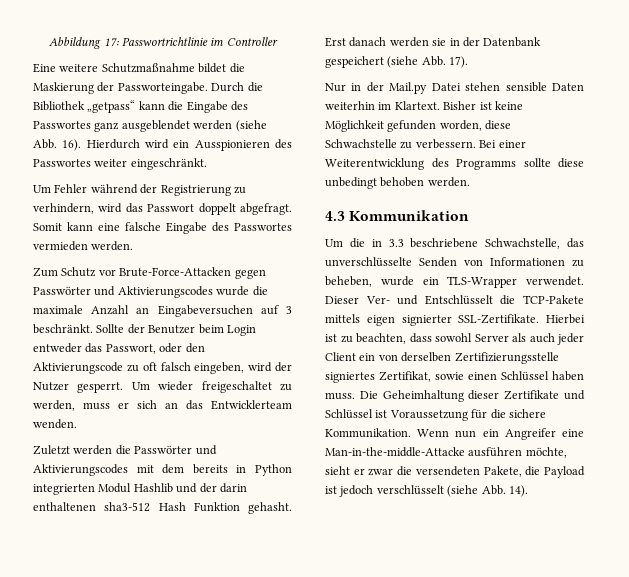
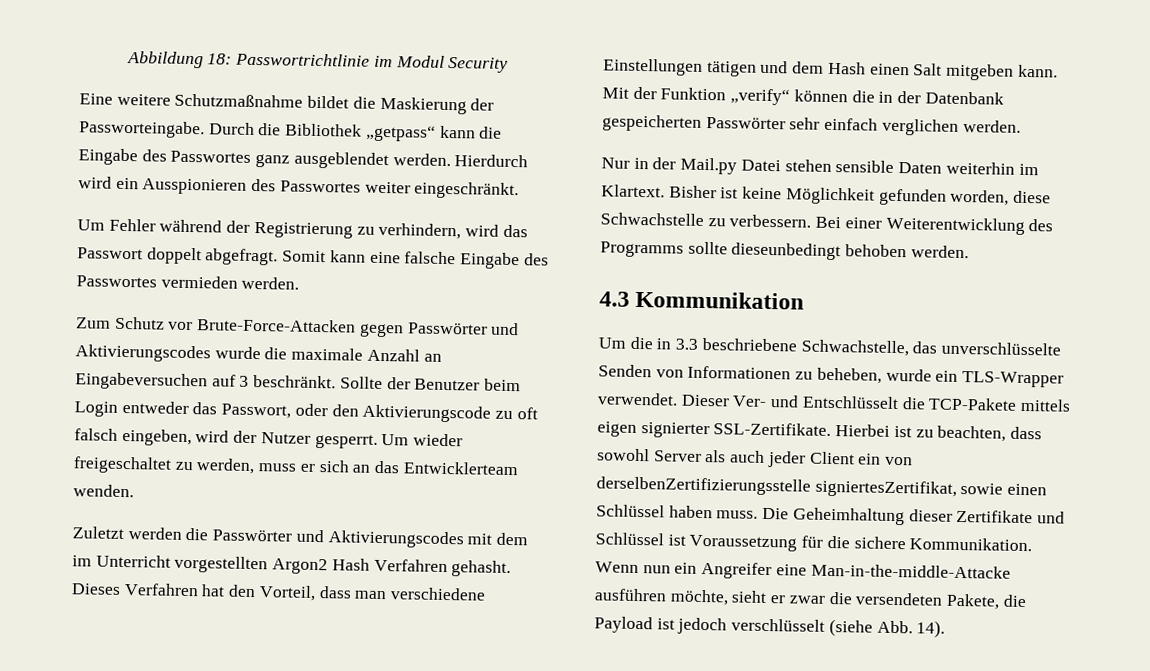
[103,38,119,47] 17: -> [207,53,233,65] 18:
[226,37,278,46] Controller -> [395,55,509,73] Modul Security
[193,120,267,132] [33,139,82,151] werden (siehe Abb. 16). -> [392,153,451,167] werden.
[192,464,292,476] [33,483,247,495] [33,502,292,514] [325,37,542,47] [325,56,469,68] bereits in Python integrierten Modul Hashlib und der darin enthaltenen sha3-512 Hash Funktion gehasht. Erst danach werden sie in der Datenbank gespeichert (siehe Abb. 17). -> [72,554,512,578] [71,583,487,601] [603,58,1058,81] [602,86,1004,106] [602,114,1021,136] im Unterricht vorgestellten Argon2 Hash Verfahren gehasht. Dieses Verfahren hat den Vorteil, dass man verschiedene Einstellungen tätigen und dem Hash einen Salt mitgeben kann. Mit der Funktion „verify“ können die in der Datenbank gespeicherten Passwörter sehr einfach verglichen werden.
[558,158,584,168] [325,177,377,189] diese unbedingt -> [731,242,842,261] dieseunbedingt
[401,352,559,364] [325,371,431,383] derselben Zertifizierungsstelle signiertes Zertifikat, -> [596,476,957,498] derselbenZertifizierungsstelle signiertesZertifikat,

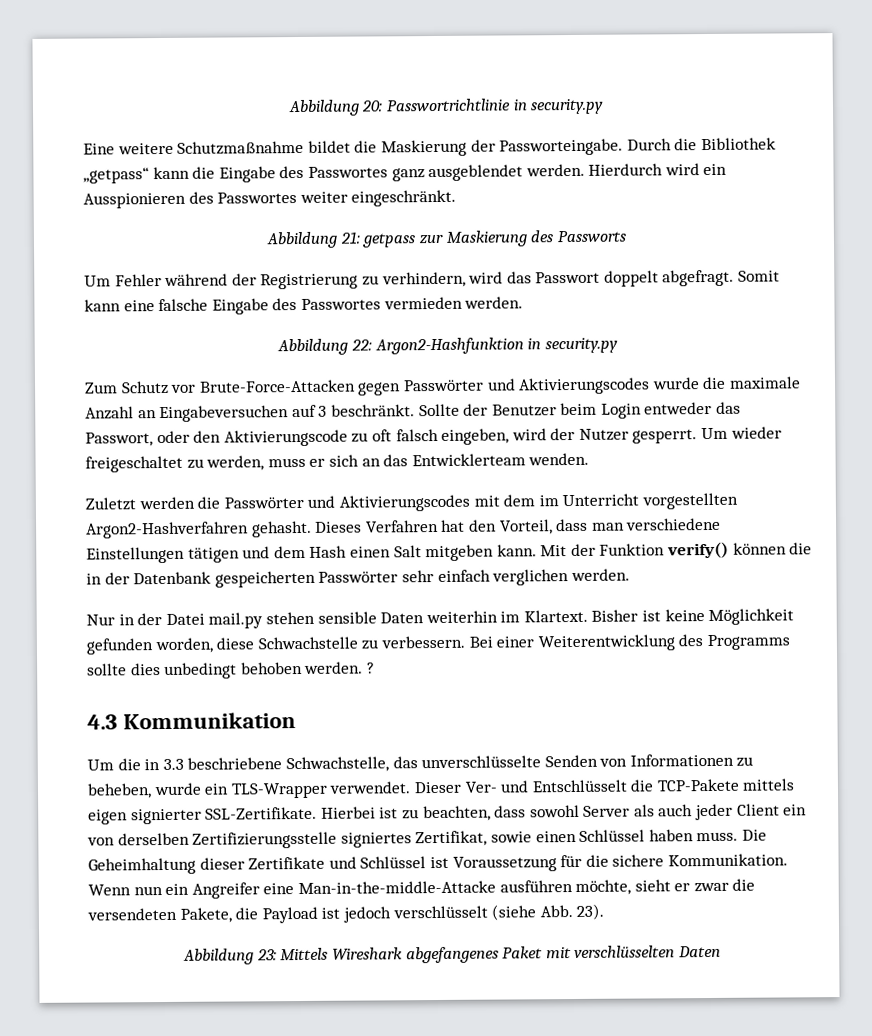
[126,50,509,73] Abbildung 18: Passwortrichtlinie im Modul Security -> [287,98,605,117] Abbildung 20: Passwortrichtlinie in security.py
(520, 190) none -> [266,230,626,249] // Abbildung 21: getpass zur Maskierung des Passworts
(300, 283) none -> [277,337,618,356] // Abbildung 22: Argon2-Hashfunktion in security.py
[272,558,448,575] Argon2 Hash Verfahren -> [86,521,249,539] Argon2-Hashverfahren
[730,88,791,106] „verify“ -> [667,541,730,559] verify()
[680,157,781,175] Mail.py Datei -> [165,612,264,629] Datei mail.py
[731,242,842,261] dieseunbedingt -> [130,662,238,679] dies unbedingt
(969, 252) none -> [366,662,375,674] ?
[596,476,957,498] derselbenZertifizierungsstelle signiertesZertifikat, -> [117,830,488,849] derselben Zertifizierungsstelle signiertes Zertifikat,
[916,620,946,638] 14). -> [576,903,605,920] [183,945,721,965] 23). // Abbildung 23: Mittels Wireshark abgefangenes Paket mit verschlüsselten Daten

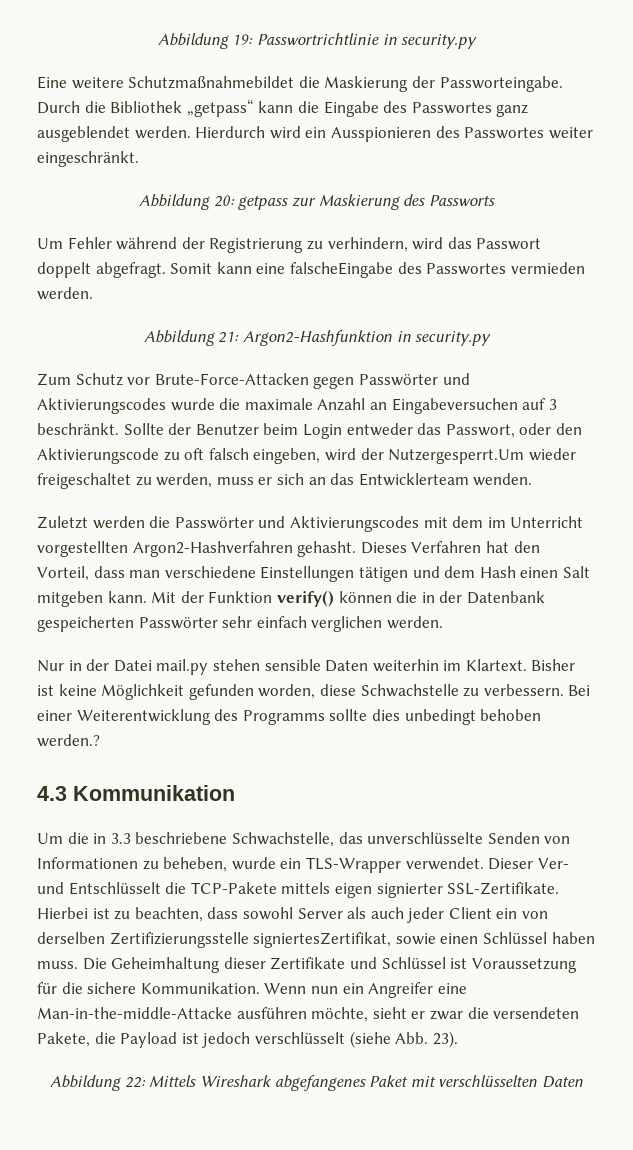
[287,99,384,117] Abbildung 20: -> [157,33,254,49] Abbildung 19:
[177,140,351,155] Schutzmaßnahme bildet -> [128,76,295,89] Schutzmaßnahmebildet
[339,231,360,244] 21: -> [213,195,235,207] 20:
[158,298,269,315] falsche Eingabe -> [289,262,393,278] falscheEingabe
[350,339,372,351] 22: -> [218,331,240,343] 21:
[578,427,729,444] Nutzer gesperrt. Um -> [388,449,525,464] Nutzergesperrt.Um
[304,661,375,674] werden. ? -> [37,734,100,747] werden.?
[340,830,488,848] signiertes Zertifikat, -> [253,932,392,948] signiertesZertifikat,
[256,949,277,961] 23: -> [124,1076,146,1088] 22:

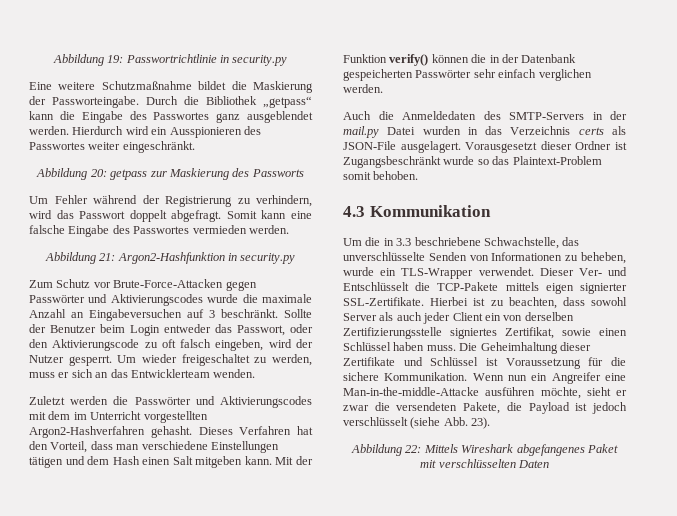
[128,76,295,89] Schutzmaßnahmebildet -> [101,81,227,90] Schutzmaßnahme bildet
[289,262,393,278] falscheEingabe -> [29,225,110,237] falsche Eingabe
[388,449,525,464] Nutzergesperrt.Um -> [29,355,137,366] Nutzer gesperrt. Um
[37,659,576,675] [37,684,591,700] [37,709,542,725] [37,734,100,747] Nur in der Datei mail.py stehen sensible Daten weiterhin im Klartext. Bisher ist keine Möglichkeit gefunden worden, diese Schwachstelle zu verbessern. Bei einer Weiterentwicklung des Programms sollte dies unbedingt behoben werden.? -> [343,111,627,120] [343,126,626,138] [343,141,627,153] [343,156,602,168] [343,171,419,180] Auch die Anmeldedaten des SMTP-Servers in der mail.py Datei wurden in das Verzeichnis certs als JSON-File ausgelagert. Vorausgesetzt dieser Ordner ist Zugangsbeschränkt wurde so das Plaintext-Problem somit behoben.
[253,932,392,948] signiertesZertifikat, -> [450,327,554,339] signiertes Zertifikat,

